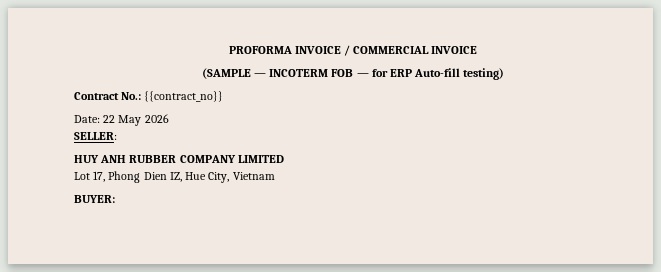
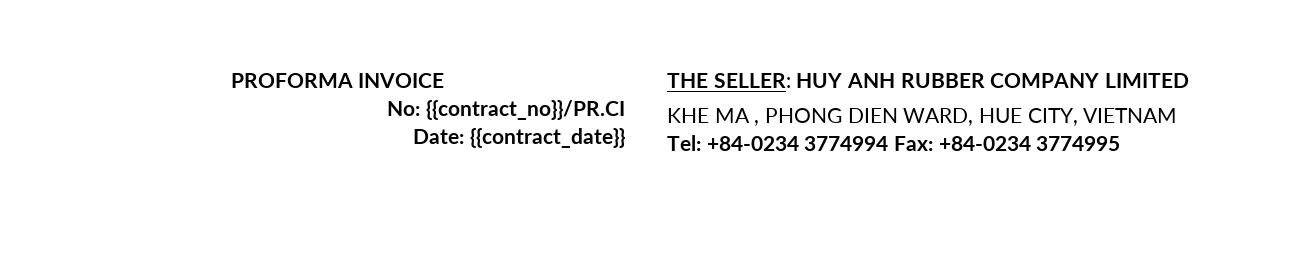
[344,45,478,56] [201,68,505,80] [74,91,224,102] [74,114,169,126] / COMMERCIAL INVOICE // (SAMPLE — INCOTERM FOB — for ERP Auto-fill testing) // Contract No.: {{contract_no}} // Date: 22 May 2026 // -> [387,100,625,120] [413,128,625,148] [667,73,708,88] // No: {{contract_no}}/PR.CI // Date: {{contract_date}} // THE
(117, 136) // -> (791, 80) none
[74,171,275,183] [74,195,115,203] Lot 17, Phong Dien IZ, Hue City, Vietnam // BUYER: -> [667,108,1178,126] [667,135,1121,151] KHE MA , PHONG DIEN WARD, HUE CITY, VIETNAM // Tel: +84-0234 3774994 Fax: +84-0234 3774995

